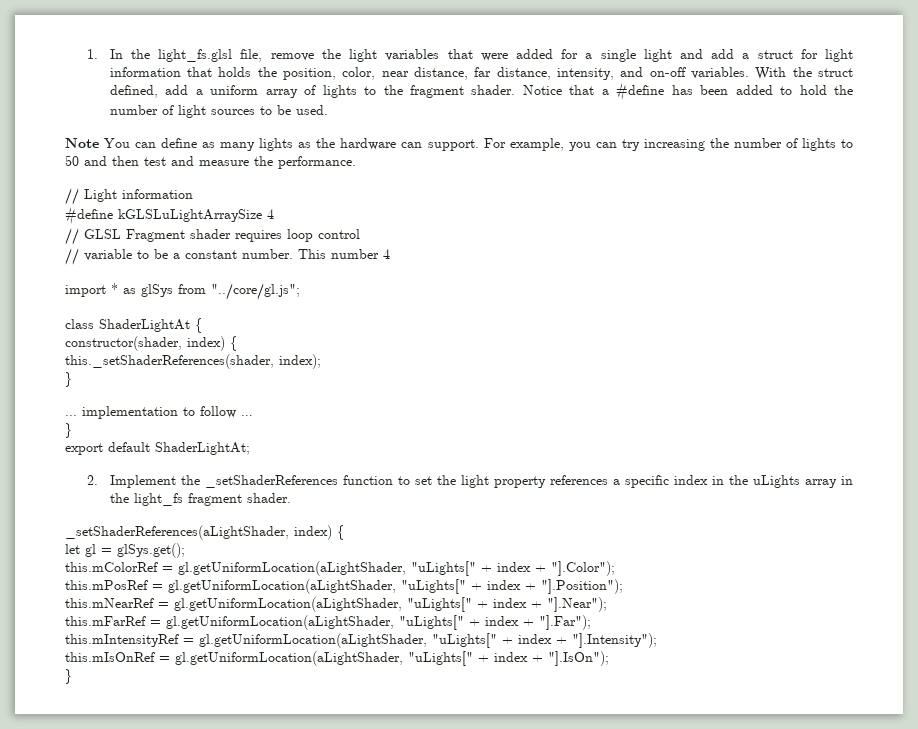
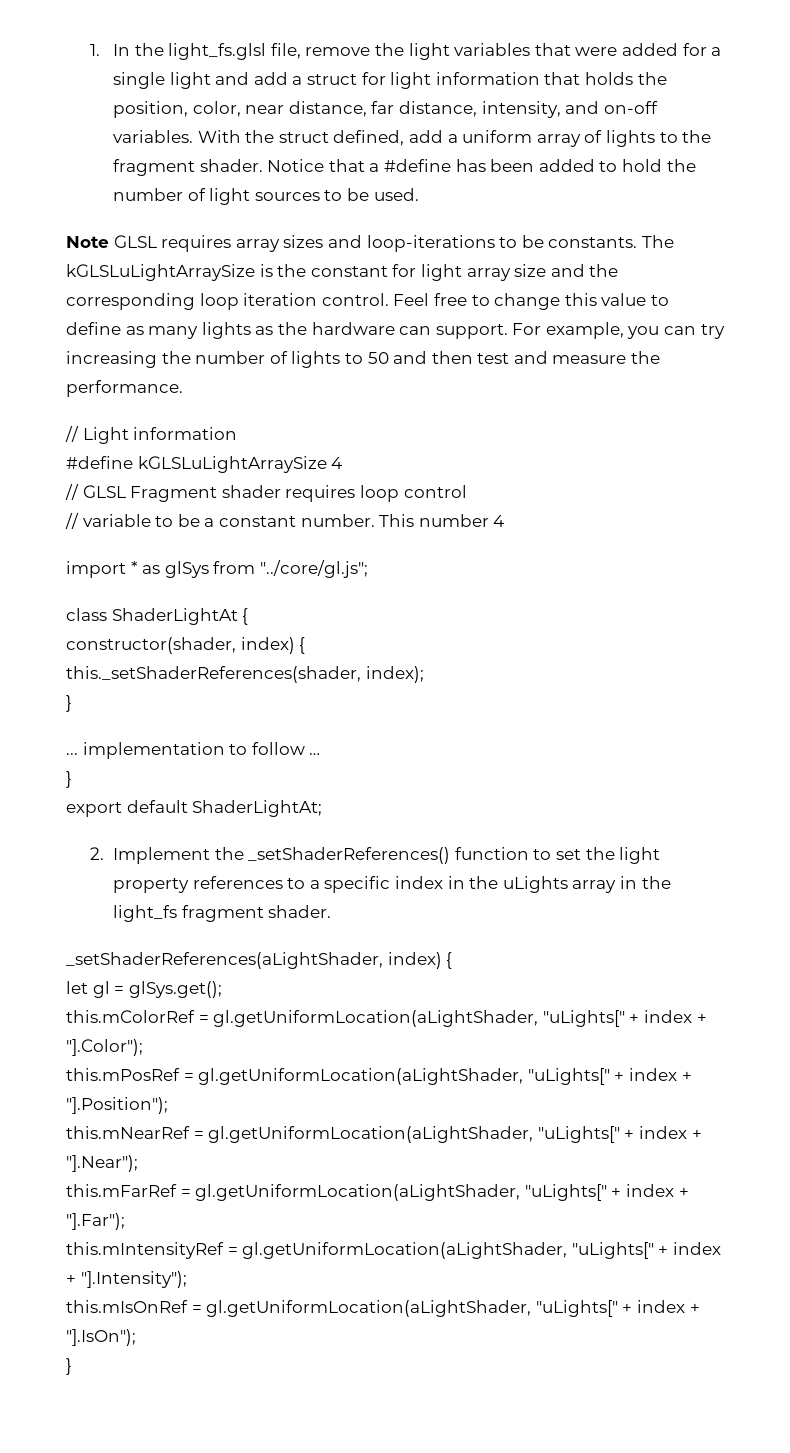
[104,138,157,148] You can -> [113,235,674,252] [66,264,619,281] [66,293,669,310] GLSL requires array sizes and loop-iterations to be constants. The kGLSLuLightArraySize is the constant for light array size and the corresponding loop iteration control. Feel free to change this value to
[204,475,338,488] _setShaderReferences -> [248,847,451,864] _setShaderReferences()
(608, 480) none -> [287,878,306,889] to

